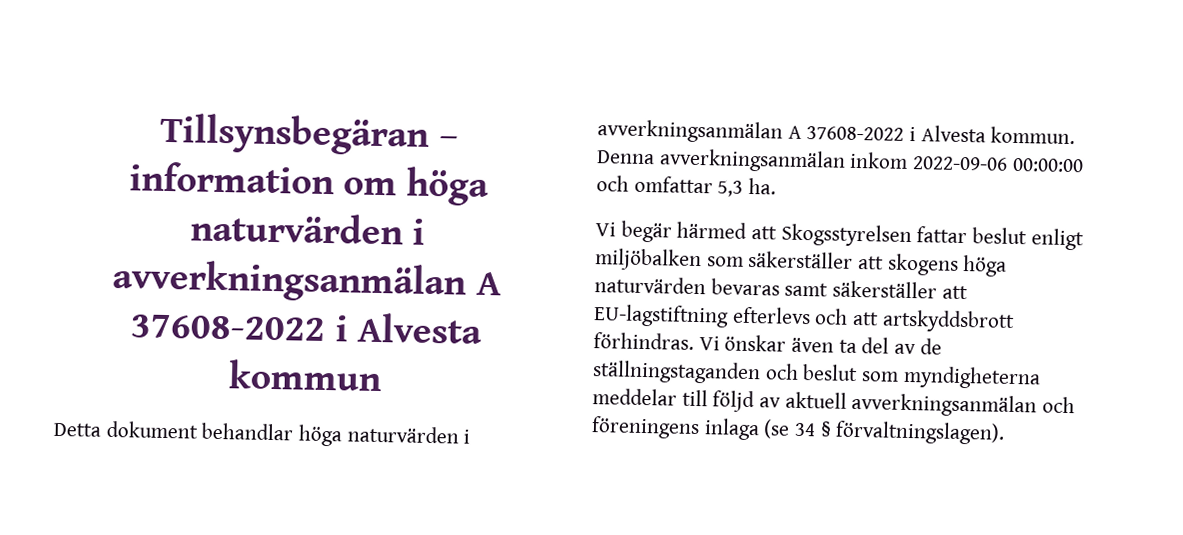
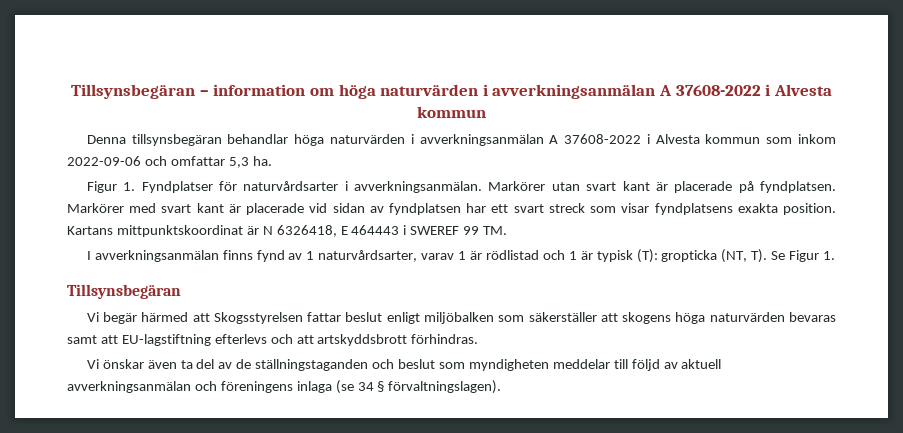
[53,420,199,439] Detta dokument -> [86,134,222,146] Denna tillsynsbegäran
[990,126,1076,145] [596,148,846,173] kommun. Denna avverkningsanmälan -> [705,134,793,144] kommun som
[1011,157,1084,173] 00:00:00 -> (141, 161) none
(777, 186) none -> [86,181,836,193] [67,203,836,215] [67,225,508,237] [86,249,836,263] [67,284,181,299] // Figur 1. Fyndplatser för naturvårdsarter i avverkningsanmälan. Markörer utan svart kant är placerade på fyndplatsen. Markörer med svart kant är placerade vid sidan av fyndplatsen har ett svart streck som visar fyndplatsens exakta position. Kartans mittpunktskoordinat är N 6326418, E 464443 i SWEREF 99 TM. // I avverkningsanmälan finns fynd av 1 naturvårdsarter, varav 1 är rödlistad och 1 är typisk (T): gropticka (NT, T). Se Figur 1. // Tillsynsbegäran
[832,280,938,299] säkerställer -> (97, 339) none
(694, 341) none -> (479, 339) //
[902,365,1041,390] myndigheterna -> [468,359,549,371] myndigheten

